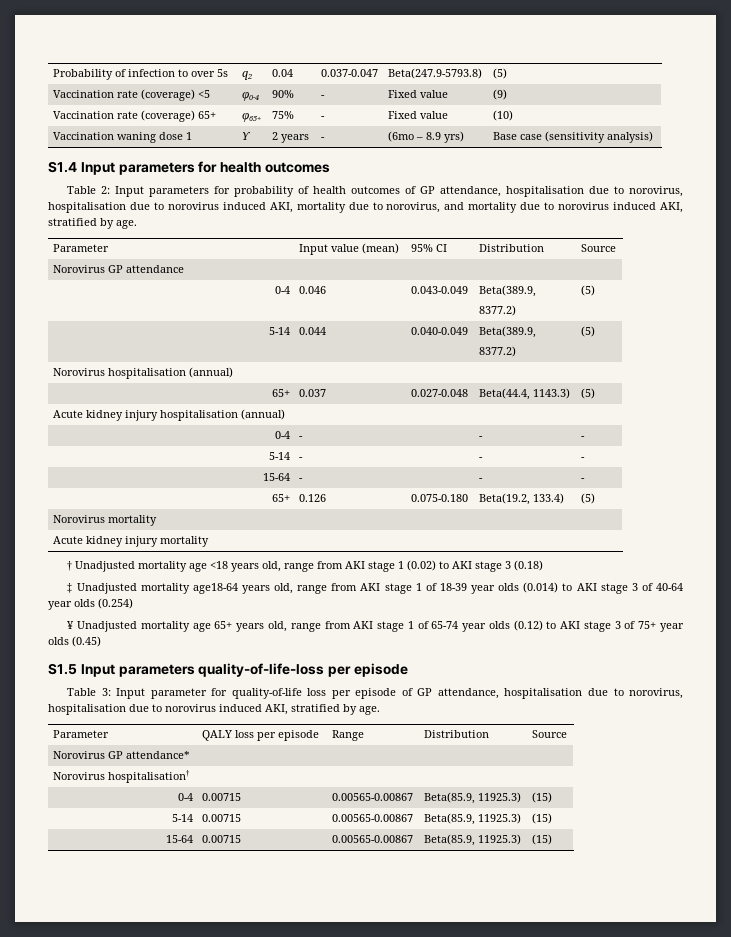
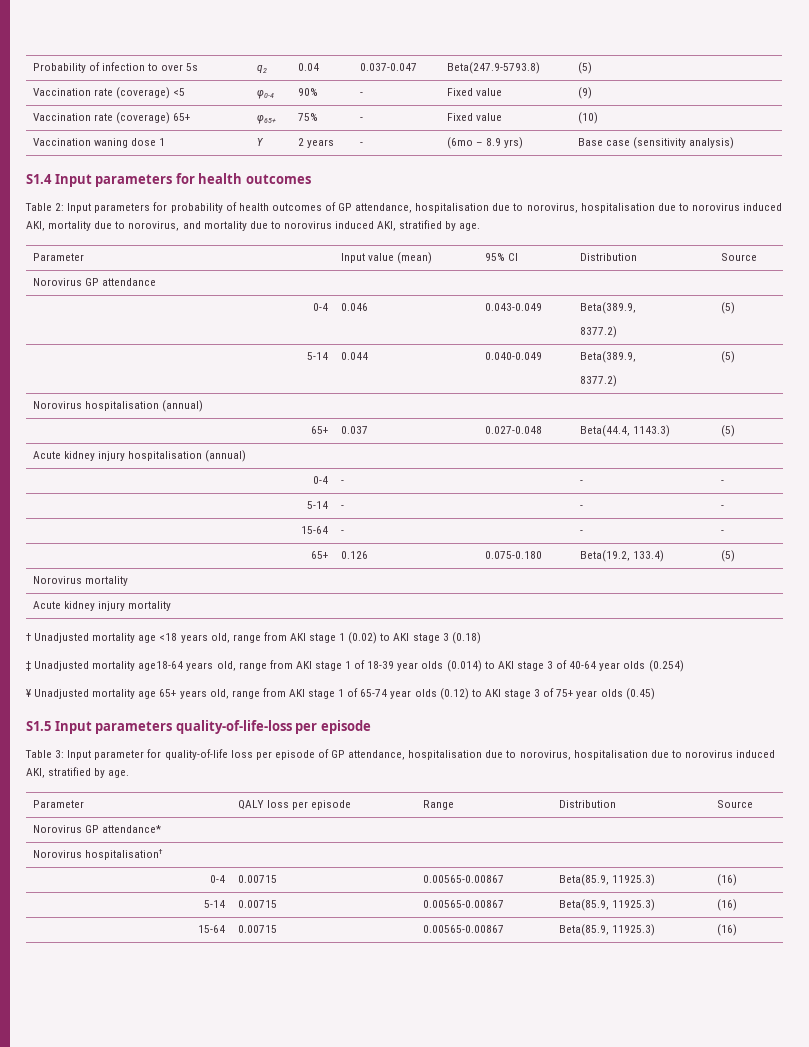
[531,792,552,803] (15) -> [716,874,737,886] (16)
[531,813,552,824] (15) -> [716,899,737,911] (16)
[531,834,552,845] (15) -> [716,924,737,936] (16)

